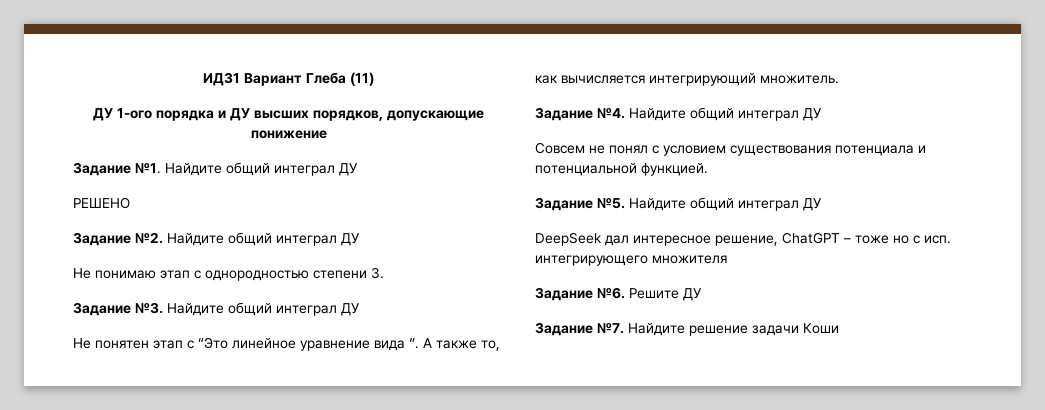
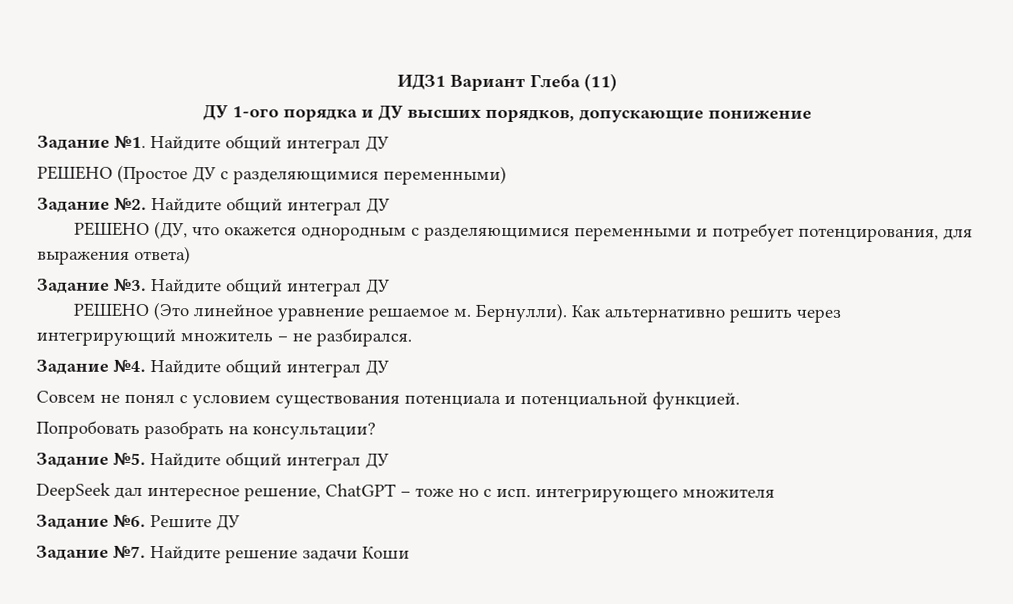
(130, 203) none -> [117,164,507,185] (Простое ДУ с разделяющимися переменными)
[73,267,384,281] Не понимаю этап с однородностью степени 3. -> [73,221,973,243] [37,245,191,265] РЕШЕНО (ДУ, что окажется однородным с разделяющимися переменными и потребует потенцирования, для выражения ответа)
[73,337,500,351] [535,73,839,86] Не понятен этап с “Это линейное уравнение вида ”. А также то, как вычисляется интегрирующий множитель. -> [72,302,841,323] [36,328,412,347] РЕШЕНО (Это линейное уравнение решаемое м. Бернулли). Как альтернативно решить через интегрирующий множитель – не разбирался.
(708, 169) none -> [36,420,376,440] // Попробовать разобрать на консультации?

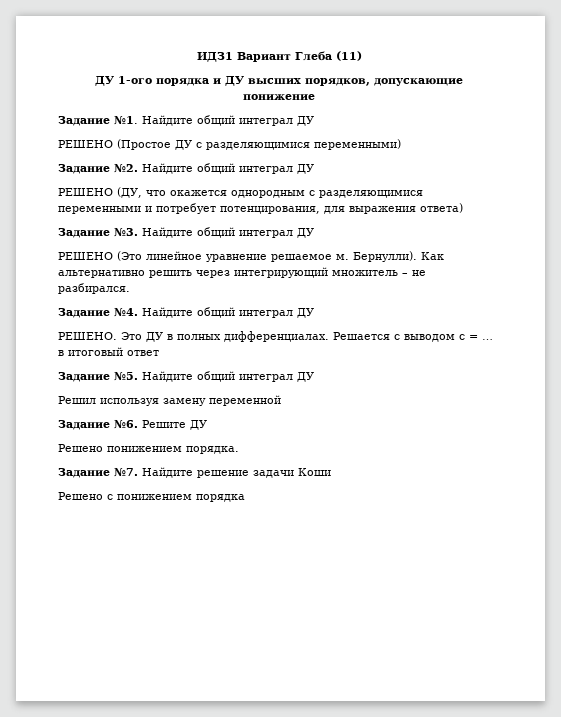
[36,390,740,410] [36,420,376,440] Совсем не понял с условием существования потенциала и потенциальной функцией. // Попробовать разобрать на консультации? -> [58,331,493,342] [58,347,159,356] РЕШЕНО. Это ДУ в полных дифференциалах. Решается с выводом c = … в итоговый ответ
[36,482,775,503] DeepSeek дал интересное решение, ChatGPT – тоже но с исп. интегрирующего множителя -> [58,395,281,406] Решил используя замену переменной
(240, 522) none -> [58,444,239,454] // Решено понижением порядка.
(410, 553) none -> [58,492,245,502] // Решено с понижением порядка

